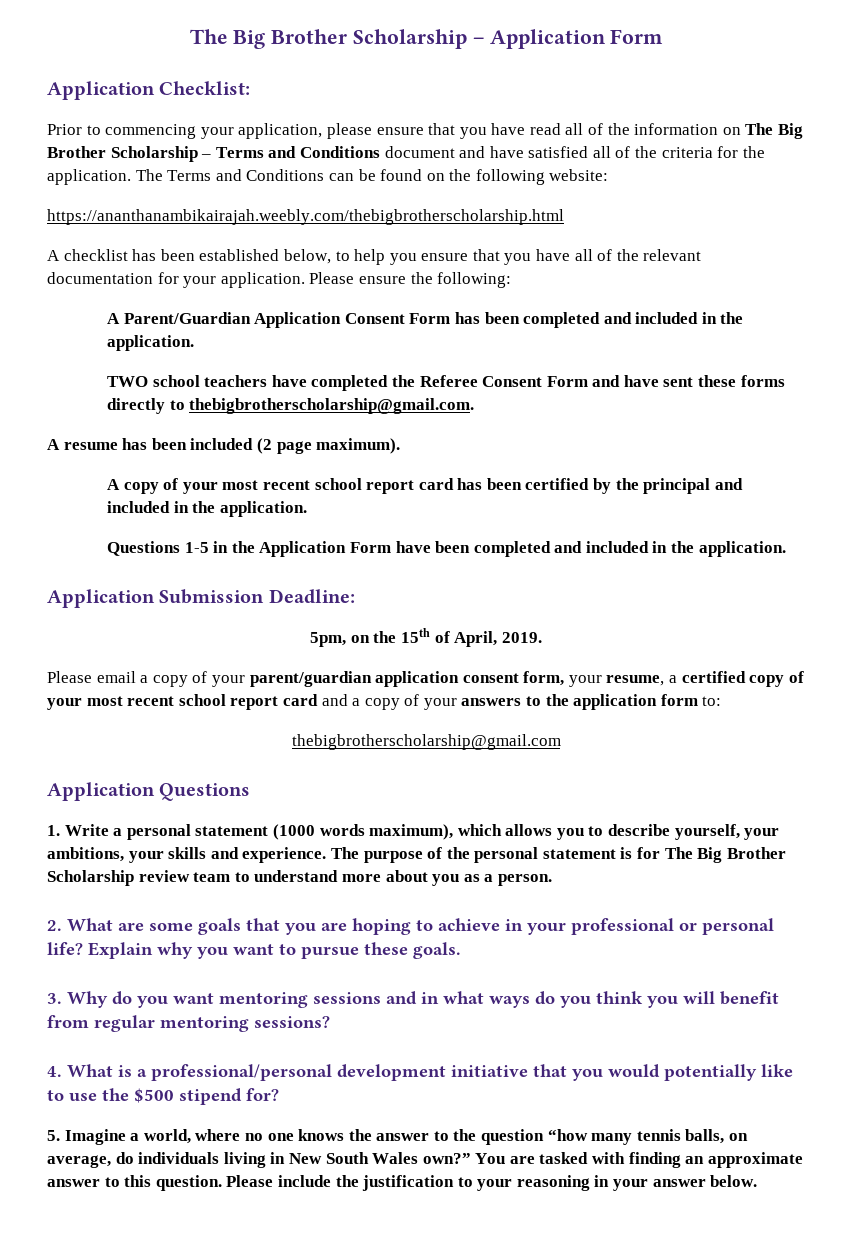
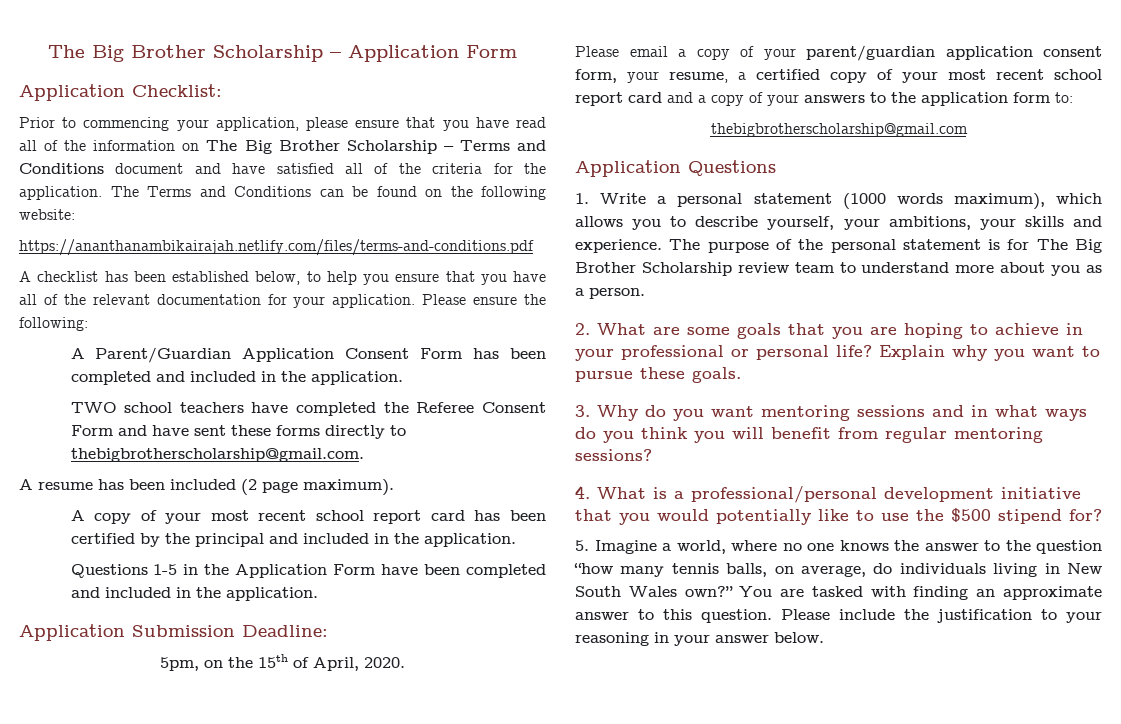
[47,209,564,225] https://ananthanambikairajah.weebly.com/thebigbrotherscholarship.html -> [19,239,534,256] https://ananthanambikairajah.netlify.com/files/terms-and-conditions.pdf
[501,632,542,643] 2019. -> [364,657,405,668] 2020.

